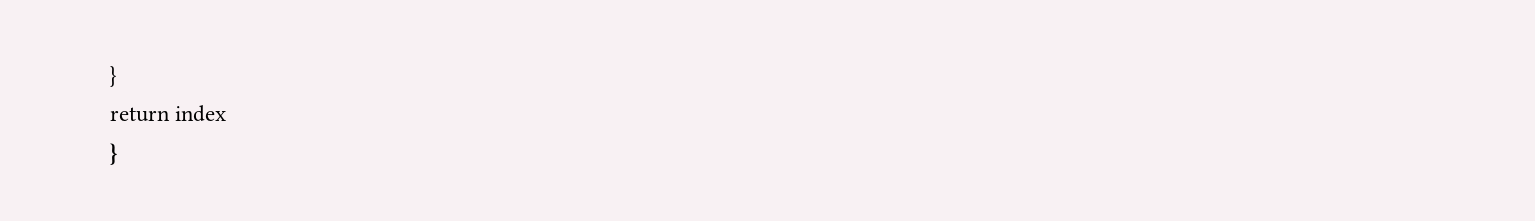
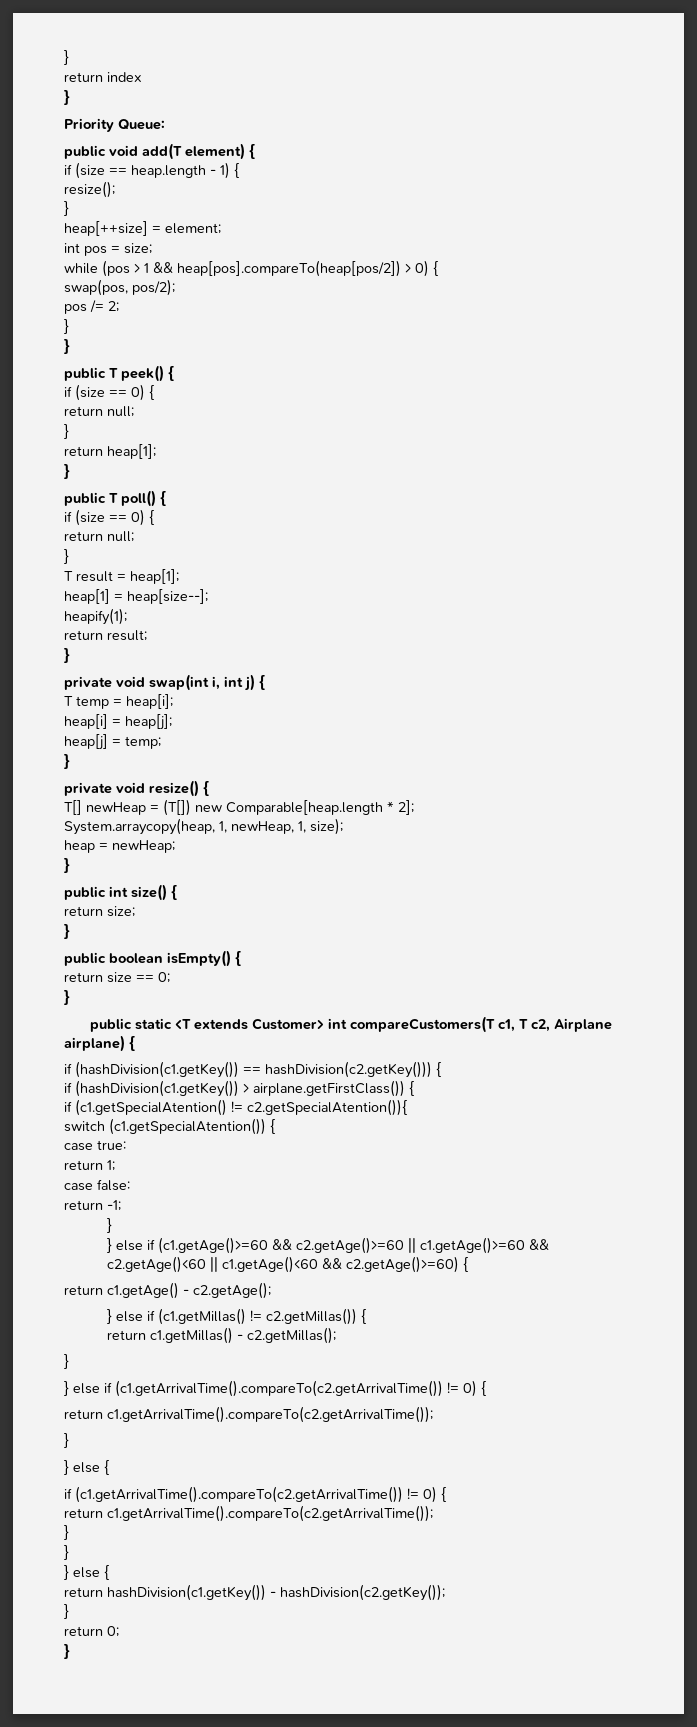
(117, 154) none -> [64,118,165,132] [64,143,255,160] [64,162,240,179] [64,181,115,198] [64,201,69,216] [64,221,221,236] [64,243,152,256] [64,260,439,277] [64,279,175,296] [64,300,119,314] [64,319,69,334] [64,339,70,354] [64,365,174,382] [64,384,155,401] [64,406,134,417] [64,424,69,439] [64,444,156,459] [64,464,70,479] [64,490,166,507] [64,509,155,526] [64,531,134,542] [64,549,69,564] [64,569,179,584] [64,589,208,604] [64,608,127,625] [64,630,147,641] [64,648,70,663] [64,674,265,691] [64,694,173,709] [64,714,172,730] [64,734,161,750] [64,754,70,769] [64,780,209,797] [64,799,414,816] [64,818,343,835] [64,840,175,853] [64,858,70,873] [64,884,177,901] [64,906,135,917] [64,924,70,939] [64,950,241,967] [64,972,170,983] [64,990,70,1005] [89,1016,612,1033] [64,1035,135,1052] [64,1061,442,1078] [64,1080,415,1097] [64,1099,408,1116] [64,1118,276,1135] [64,1140,126,1151] [64,1160,115,1171] [64,1179,130,1191] [64,1200,121,1211] [107,1218,113,1233] [107,1237,550,1254] [107,1256,470,1273] [64,1282,271,1299] [107,1308,368,1325] [107,1327,337,1344] [64,1354,69,1369] [64,1380,487,1397] [64,1406,433,1423] [64,1433,69,1448] [64,1460,110,1475] [64,1486,447,1503] [64,1505,433,1522] [64,1525,69,1540] [64,1545,69,1560] [64,1565,110,1580] [64,1584,445,1601] [64,1604,69,1619] [64,1626,119,1637] [64,1644,70,1659] // Priority Queue: // public void add(T element) { // if (size == heap.length - 1) { // resize(); // } // heap[++size] = element; // int pos = size; // while (pos > 1 && heap[pos].compareTo(heap[pos/2]) > 0) { // swap(pos, pos/2); // pos /= 2; // } // } // public T peek() { // if (size == 0) { // return null; // } // return heap[1]; // } // public T poll() { // if (size == 0) { // return null; // } // T result = heap[1]; // heap[1] = heap[size--]; // heapify(1); // return result; // } // private void swap(int i, int j) { // T temp = heap[i]; // heap[i] = heap[j]; // heap[j] = temp; // } // private void resize() { // T[] newHeap = (T[]) new Comparable[heap.length * 2]; // System.arraycopy(heap, 1, newHeap, 1, size); // heap = newHeap; // } // public int size() { // return size; // } // public boolean isEmpty() { // return size == 0; // } // public static <T extends Customer> int compareCustomers(T c1, T c2, Airplane airplane) { // if (hashDivision(c1.getKey()) == hashDivision(c2.getKey())) { // if (hashDivision(c1.getKey()) > airplane.getFirstClass()) { // if (c1.getSpecialAtention() != c2.getSpecialAtention()){ // switch (c1.getSpecialAtention()) { // case true: // return 1; // case false: // return -1; // } // } else if (c1.getAge()>=60 && c2.getAge()>=60 || c1.getAge()>=60 && c2.getAge()<60 || c1.getAge()<60 && c2.getAge()>=60) { // return c1.getAge() - c2.getAge(); // } else if (c1.getMillas() != c2.getMillas()) { // return c1.getMillas() - c2.getMillas(); // } // } else if (c1.getArrivalTime().compareTo(c2.getArrivalTime()) != 0) { // return c1.getArrivalTime().compareTo(c2.getArrivalTime()); // } // } else { // if (c1.getArrivalTime().compareTo(c2.getArrivalTime()) != 0) { // return c1.getArrivalTime().compareTo(c2.getArrivalTime()); // } // } // } else { // return hashDivision(c1.getKey()) - hashDivision(c2.getKey()); // } // return 0; // }

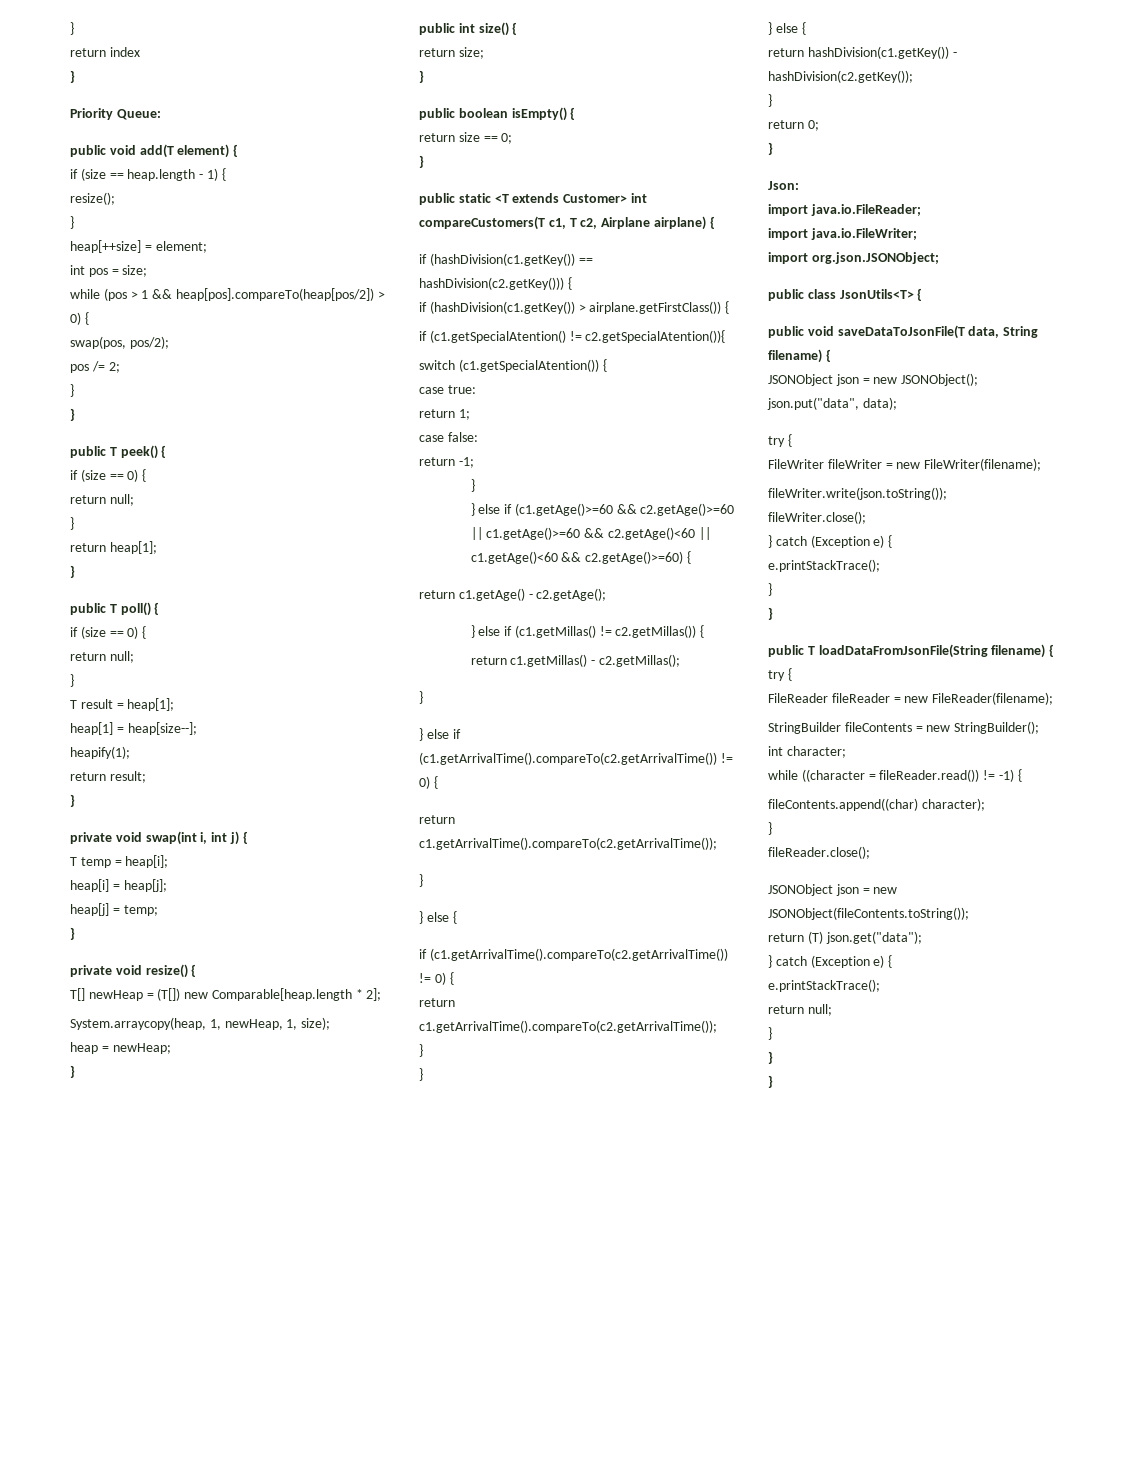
(70, 1651) none -> [768,181,799,190] [768,204,921,216] [768,228,917,240] [768,252,939,264] [768,288,923,301] [768,325,1039,339] [768,349,831,363] [768,373,979,386] [767,397,897,410] [768,434,792,447] [768,458,1042,471] [768,487,947,500] [768,511,866,524] [768,535,893,548] [768,559,880,572] [768,583,772,596] [768,607,773,620] [768,644,1055,658] [768,668,792,681] [768,692,1054,705] [768,721,1040,734] [768,746,846,758] [768,769,1022,782] [768,798,985,811] [768,822,772,835] [768,846,870,859] [768,884,898,896] [768,907,969,920] [768,931,922,944] [768,955,893,968] [768,979,880,992] [768,1004,832,1016] [768,1027,772,1040] [768,1051,773,1064] [768,1075,773,1088] // Json: // import java.io.FileReader; // import java.io.FileWriter; // import org.json.JSONObject; // public class JsonUtils<T> { // public void saveDataToJsonFile(T data, String filename) { // JSONObject json = new JSONObject(); // json.put("data", data); // try { // FileWriter fileWriter = new FileWriter(filename); // fileWriter.write(json.toString()); // fileWriter.close(); // } catch (Exception e) { // e.printStackTrace(); // } // } // public T loadDataFromJsonFile(String filename) { // try { // FileReader fileReader = new FileReader(filename); // StringBuilder fileContents = new StringBuilder(); // int character; // while ((character = fileReader.read()) != -1) { // fileContents.append((char) character); // } // fileReader.close(); // JSONObject json = new JSONObject(fileContents.toString()); // return (T) json.get("data"); // } catch (Exception e) { // e.printStackTrace(); // return null; // } // } // }

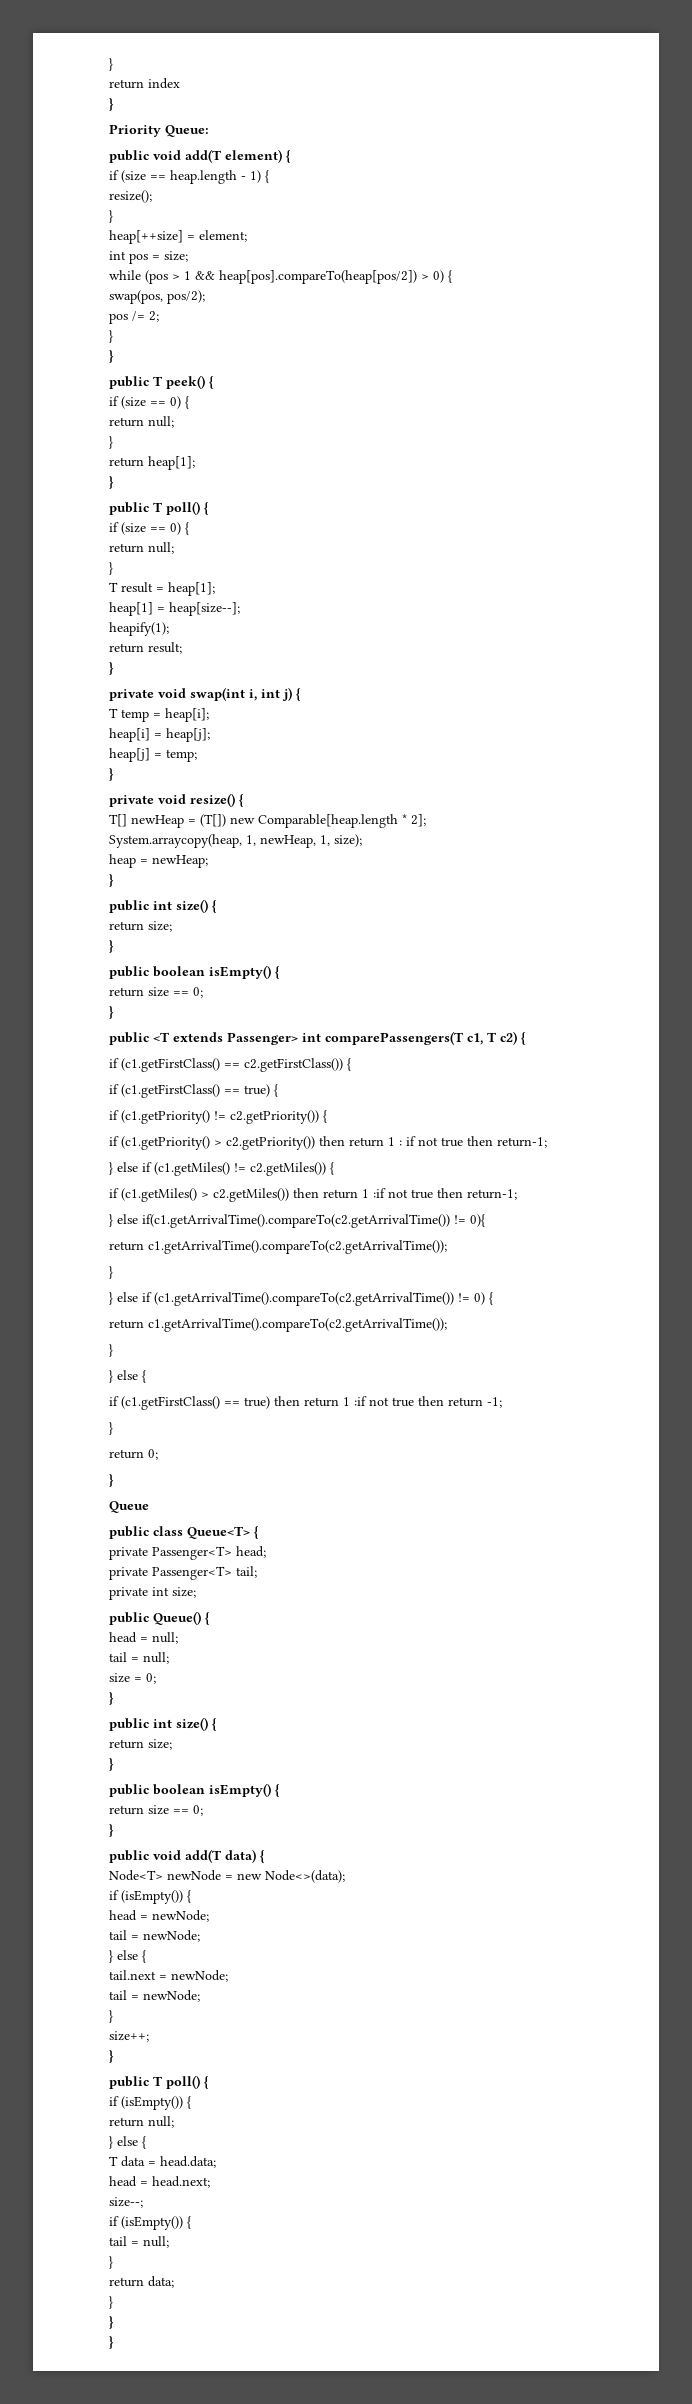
[458,193,491,203] static -> (149, 1038) none
[563,193,647,203] [419,216,715,230] [419,253,593,266] [419,277,572,290] [419,301,730,314] [419,330,726,343] [419,359,607,372] [419,385,476,394] [419,409,470,420] [419,432,478,442] [419,457,474,468] [470,479,475,492] [470,503,735,516] [470,527,711,540] [470,551,691,564] [419,588,607,601] [470,625,705,638] [470,654,680,667] Customer> int compareCustomers(T c1, T c2, Airplane airplane) { // if (hashDivision(c1.getKey()) == hashDivision(c2.getKey())) { // if (hashDivision(c1.getKey()) > airplane.getFirstClass()) { // if (c1.getSpecialAtention() != c2.getSpecialAtention()){ // switch (c1.getSpecialAtention()) { // case true: // return 1; // case false: // return -1; // } // } else if (c1.getAge()>=60 && c2.getAge()>=60 || c1.getAge()>=60 && c2.getAge()<60 || c1.getAge()<60 && c2.getAge()>=60) { // return c1.getAge() - c2.getAge(); // } else if (c1.getMillas() != c2.getMillas()) { // return c1.getMillas() - c2.getMillas(); -> [227,1031,526,1045] [109,1058,351,1072] [109,1084,278,1098] [109,1110,327,1124] [109,1136,547,1150] [109,1162,334,1176] [109,1188,517,1202] [109,1214,485,1228] [109,1240,447,1254] Passenger> int comparePassengers(T c1, T c2) { // if (c1.getFirstClass() == c2.getFirstClass()) { // if (c1.getFirstClass() == true) { // if (c1.getPriority() != c2.getPriority()) { // if (c1.getPriority() > c2.getPriority()) then return 1 : if not true then return-1; // } else if (c1.getMiles() != c2.getMiles()) { // if (c1.getMiles() > c2.getMiles()) then return 1 :if not true then return-1; // } else if(c1.getArrivalTime().compareTo(c2.getArrivalTime()) != 0){ // return c1.getArrivalTime().compareTo(c2.getArrivalTime());
[429,948,728,961] [419,972,454,985] [419,998,455,1007] [419,1020,717,1033] [419,1044,423,1057] [419,1068,423,1081] [768,22,806,35] [768,46,957,59] [768,70,913,83] [768,94,772,107] [768,120,819,131] [768,142,773,155] [768,181,799,190] [768,204,921,216] [768,228,917,240] [768,252,939,264] (c1.getArrivalTime().compareTo(c2.getArrivalTime()) != 0) { // return c1.getArrivalTime().compareTo(c2.getArrivalTime()); // } // } // } else { // return hashDivision(c1.getKey()) - hashDivision(c2.getKey()); // } // return 0; // } // Json: // import java.io.FileReader; // import java.io.FileWriter; // import org.json.JSONObject; -> [121,1396,502,1410] [109,1422,113,1435] [109,1449,158,1460] [109,1474,114,1487] [109,1501,149,1513] (c1.getFirstClass() == true) then return 1 :if not true then return -1; // } // return 0; // } // Queue
[839,288,923,301] [768,325,1039,339] [768,349,831,363] [768,373,979,386] [767,397,897,410] [768,434,792,447] [768,458,1042,471] [768,487,947,500] [768,511,866,524] [768,535,893,548] [768,559,880,572] [768,583,772,596] [768,607,773,620] [768,644,1055,658] [768,668,792,681] [768,692,1054,705] [768,721,1040,734] [768,746,846,758] [768,769,1022,782] [768,798,985,811] [768,822,772,835] [768,846,870,859] [768,884,898,896] [768,907,969,920] [768,931,922,944] [768,955,893,968] [768,979,880,992] [768,1004,832,1016] JsonUtils<T> { // public void saveDataToJsonFile(T data, String filename) { // JSONObject json = new JSONObject(); // json.put("data", data); // try { // FileWriter fileWriter = new FileWriter(filename); // fileWriter.write(json.toString()); // fileWriter.close(); // } catch (Exception e) { // e.printStackTrace(); // } // } // public T loadDataFromJsonFile(String filename) { // try { // FileReader fileReader = new FileReader(filename); // StringBuilder fileContents = new StringBuilder(); // int character; // while ((character = fileReader.read()) != -1) { // fileContents.append((char) character); // } // fileReader.close(); // JSONObject json = new JSONObject(fileContents.toString()); // return (T) json.get("data"); // } catch (Exception e) { // e.printStackTrace(); // return null; -> [187,1526,259,1539] [109,1546,266,1560] [109,1566,257,1580] [109,1587,196,1600] [109,1611,210,1625] [109,1632,178,1644] [109,1652,169,1664] [109,1673,156,1684] [109,1692,114,1705] [109,1717,217,1731] [109,1739,172,1750] [109,1758,114,1771] [109,1783,280,1797] [109,1805,203,1816] [109,1824,114,1837] [109,1849,265,1863] [109,1870,345,1883] [109,1890,191,1904] [109,1910,209,1922] [109,1930,200,1942] [109,1950,146,1963] [109,1970,228,1982] [109,1990,200,2002] [109,2010,113,2023] [109,2031,149,2042] [109,2050,114,2063] [109,2075,209,2089] [109,2096,191,2110] [109,2116,174,2128] [109,2136,146,2149] [109,2156,216,2168] [109,2176,210,2188] [109,2197,143,2208] [109,2216,191,2230] [109,2236,169,2248] [109,2256,113,2269] [109,2276,174,2288] Queue<T> { // private Passenger<T> head; // private Passenger<T> tail; // private int size; // public Queue() { // head = null; // tail = null; // size = 0; // } // public int size() { // return size; // } // public boolean isEmpty() { // return size == 0; // } // public void add(T data) { // Node<T> newNode = new Node<>(data); // if (isEmpty()) { // head = newNode; // tail = newNode; // } else { // tail.next = newNode; // tail = newNode; // } // size++; // } // public T poll() { // if (isEmpty()) { // return null; // } else { // T data = head.data; // head = head.next; // size--; // if (isEmpty()) { // tail = null; // } // return data;

